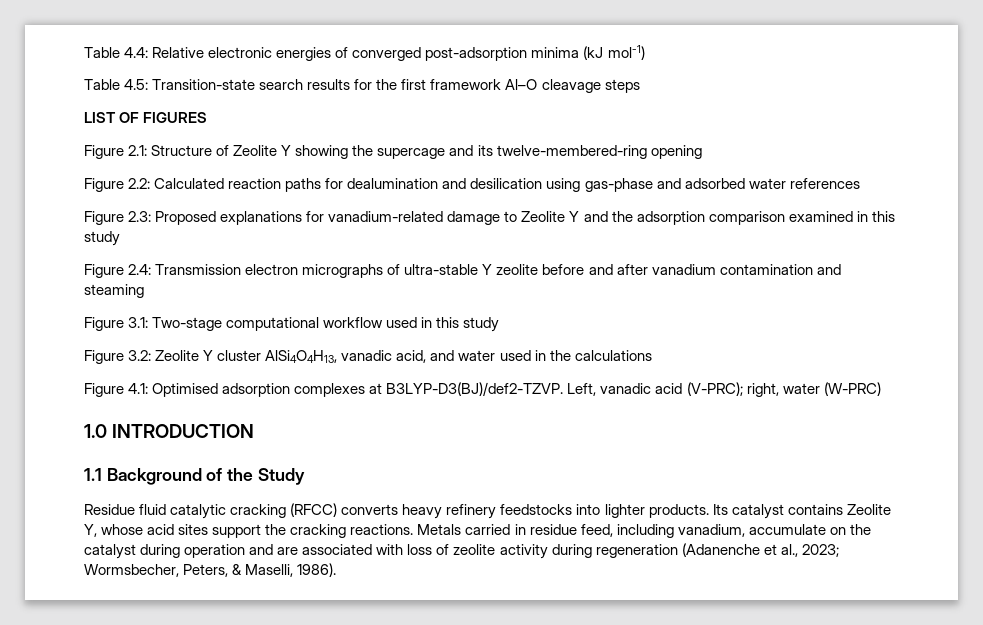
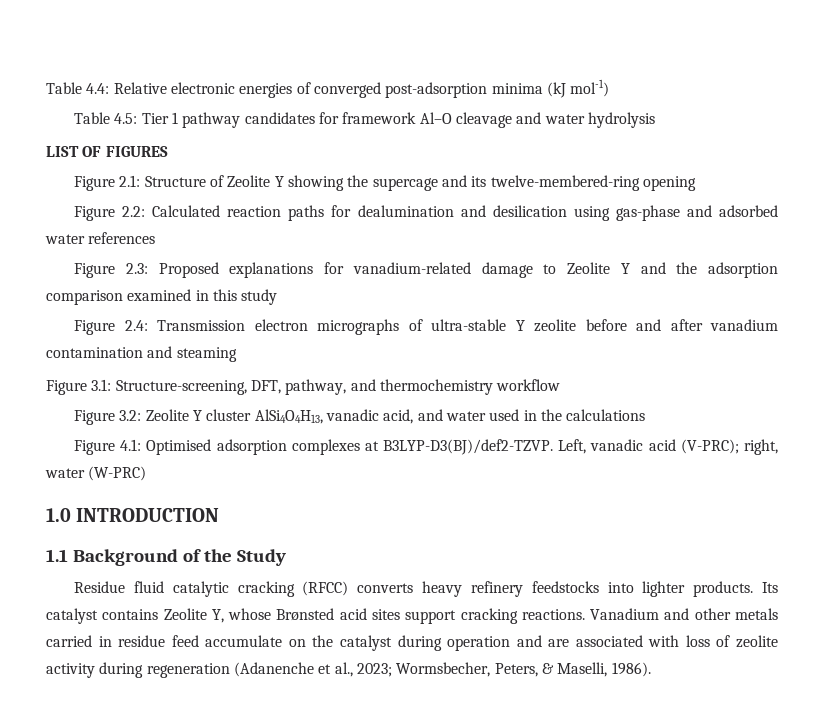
[152,79,640,93] Transition-state search results for the first framework Al–O cleavage steps -> [141,112,655,128] Tier 1 pathway candidates for framework Al–O cleavage and water hydrolysis
[152,317,500,332] Two-stage computational workflow used in this study -> [115,379,561,395] Structure-screening, DFT, pathway, and thermochemistry workflow
(144, 529) none -> [276,608,335,621] Brønsted
[265,524,287,535] the -> (457, 617) none
[417,524,745,538] Metals carried in residue feed, including vanadium, -> [590,608,779,620] [46,635,199,647] Vanadium and other metals carried in residue feed

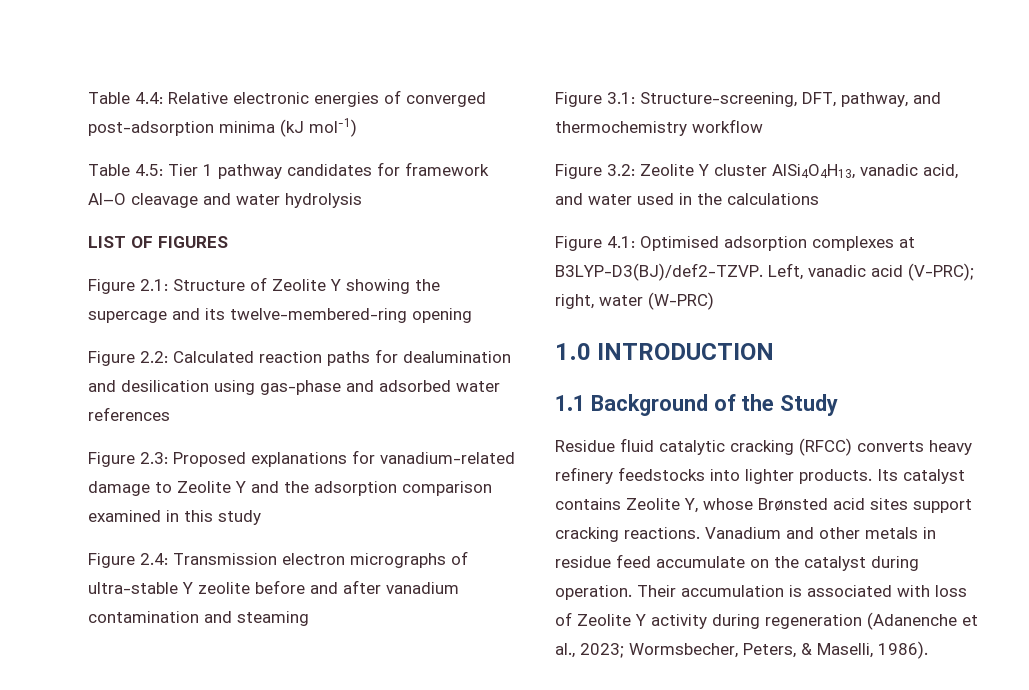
[46,635,92,647] carried -> (918, 533) none
[447,635,570,651] operation and are -> [555,585,802,600] operation. Their accumulation is
[736,635,778,648] zeolite -> [577,614,646,626] Zeolite Y

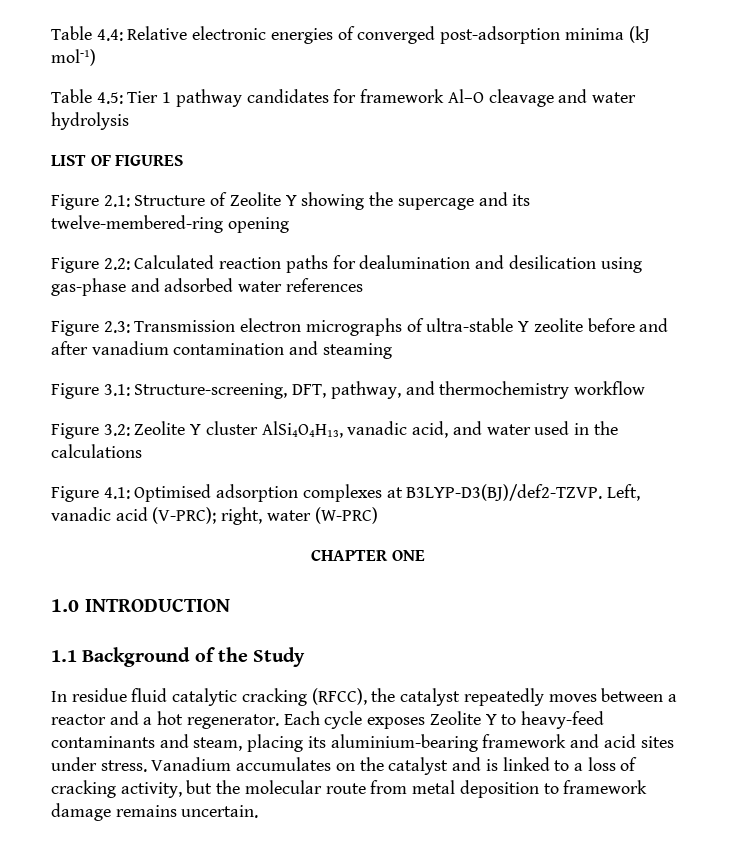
[173,450,515,467] [88,481,492,496] [88,510,261,525] [88,553,168,568] Proposed explanations for vanadium-related damage to Zeolite Y and the adsorption comparison examined in this study // Figure 2.4: -> (130, 327) none
(714, 301) none -> [311,550,425,561] // CHAPTER ONE
[555,440,615,452] Residue -> [51,688,127,702] In residue
[799,438,972,456] [555,467,965,484] [555,498,972,513] [555,527,936,542] [555,554,919,571] [555,585,967,600] [555,612,978,630] [555,641,928,659] (RFCC) converts heavy refinery feedstocks into lighter products. Its catalyst contains Zeolite Y, whose Brønsted acid sites support cracking reactions. Vanadium and other metals in residue feed accumulate on the catalyst during operation. Their accumulation is associated with loss of Zeolite Y activity during regeneration (Adanenche et al., 2023; Wormsbecher, Peters, & Maselli, 1986). -> [311,688,677,706] [51,711,604,729] [51,734,674,752] [51,757,638,775] [51,780,648,798] [51,803,259,821] (RFCC), the catalyst repeatedly moves between a reactor and a hot regenerator. Each cycle exposes Zeolite Y to heavy-feed contaminants and steam, placing its aluminium-bearing framework and acid sites under stress. Vanadium accumulates on the catalyst and is linked to a loss of cracking activity, but the molecular route from metal deposition to framework damage remains uncertain.

